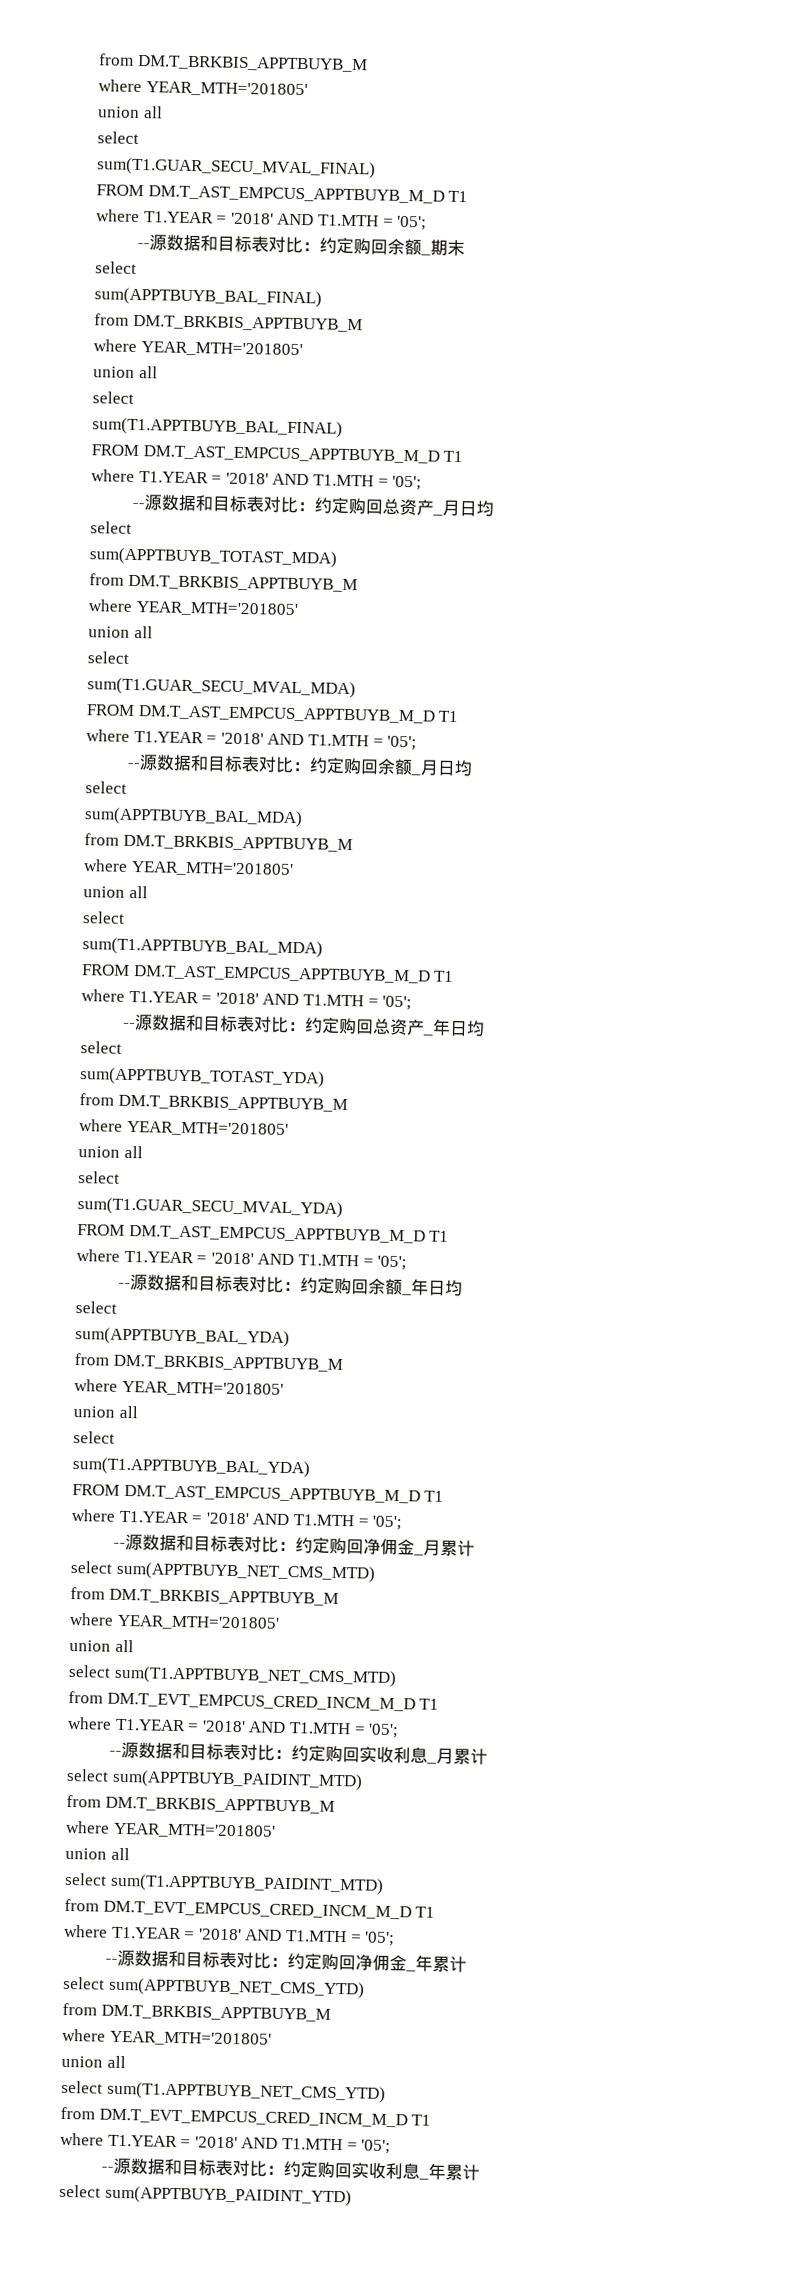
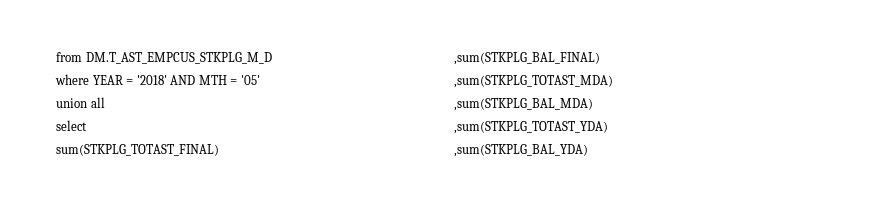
[99,53,368,73] [98,79,308,98] [98,106,163,119] [97,131,139,144] [96,157,376,179] [96,184,469,204] [96,209,428,231] [136,234,465,257] [95,261,137,274] [94,287,322,308] [94,313,363,333] [93,339,303,358] [93,366,158,379] [92,391,134,404] [92,417,343,438] [91,444,464,464] [91,469,423,491] [131,494,494,517] [90,521,132,534] [89,547,337,568] [89,573,358,593] [88,599,298,618] [88,625,153,639] [87,651,130,664] [87,677,356,699] [86,704,460,724] [86,729,418,751] [126,754,473,777] [85,781,127,794] [84,807,303,828] [84,833,353,853] [83,859,294,878] [83,885,148,899] [82,911,125,924] [82,937,323,958] [82,964,455,984] [81,989,413,1011] [122,1014,485,1037] [80,1041,122,1054] [79,1067,325,1088] [79,1093,348,1113] [79,1119,289,1137] [78,1145,143,1159] [78,1171,120,1184] [77,1197,343,1218] [77,1224,450,1244] [76,1249,408,1271] [117,1274,463,1297] [75,1301,117,1314] [75,1327,290,1348] [74,1353,343,1373] [74,1379,284,1397] [73,1405,138,1419] [73,1431,115,1444] [72,1456,310,1478] [72,1483,445,1504] [71,1508,403,1531] [112,1533,475,1557] [70,1560,376,1583] [70,1586,339,1606] [69,1612,280,1631] [69,1639,134,1653] [68,1664,397,1688] [68,1690,440,1712] [67,1716,400,1739] [108,1741,488,1765] [66,1768,363,1791] [66,1794,335,1814] [65,1820,276,1839] [65,1847,130,1861] [65,1872,384,1895] [64,1898,436,1920] [64,1924,396,1947] [104,1949,467,1973] [63,1976,365,1999] [62,2002,331,2022] [62,2028,272,2047] [61,2055,126,2069] [61,2080,386,2103] [60,2106,432,2128] [60,2132,392,2155] [100,2157,480,2181] [59,2184,352,2207] from DM.T_BRKBIS_APPTBUYB_M // where YEAR_MTH='201805' // union all // select // sum(T1.GUAR_SECU_MVAL_FINAL) // FROM DM.T_AST_EMPCUS_APPTBUYB_M_D T1 // where T1.YEAR = '2018' AND T1.MTH = '05'; // --源数据和目标表对比：约定购回余额_期末 // select // sum(APPTBUYB_BAL_FINAL) // from DM.T_BRKBIS_APPTBUYB_M // where YEAR_MTH='201805' // union all // select // sum(T1.APPTBUYB_BAL_FINAL) // FROM DM.T_AST_EMPCUS_APPTBUYB_M_D T1 // where T1.YEAR = '2018' AND T1.MTH = '05'; // --源数据和目标表对比：约定购回总资产_月日均 // select // sum(APPTBUYB_TOTAST_MDA) // from DM.T_BRKBIS_APPTBUYB_M // where YEAR_MTH='201805' // union all // select // sum(T1.GUAR_SECU_MVAL_MDA) // FROM DM.T_AST_EMPCUS_APPTBUYB_M_D T1 // where T1.YEAR = '2018' AND T1.MTH = '05'; // --源数据和目标表对比：约定购回余额_月日均 // select // sum(APPTBUYB_BAL_MDA) // from DM.T_BRKBIS_APPTBUYB_M // where YEAR_MTH='201805' // union all // select // sum(T1.APPTBUYB_BAL_MDA) // FROM DM.T_AST_EMPCUS_APPTBUYB_M_D T1 // where T1.YEAR = '2018' AND T1.MTH = '05'; // --源数据和目标表对比：约定购回总资产_年日均 // select // sum(APPTBUYB_TOTAST_YDA) // from DM.T_BRKBIS_APPTBUYB_M // where YEAR_MTH='201805' // union all // select // sum(T1.GUAR_SECU_MVAL_YDA) // FROM DM.T_AST_EMPCUS_APPTBUYB_M_D T1 // where T1.YEAR = '2018' AND T1.MTH = '05'; // --源数据和目标表对比：约定购回余额_年日均 // select // sum(APPTBUYB_BAL_YDA) // from DM.T_BRKBIS_APPTBUYB_M // where YEAR_MTH='201805' // union all // select // sum(T1.APPTBUYB_BAL_YDA) // FROM DM.T_AST_EMPCUS_APPTBUYB_M_D T1 // where T1.YEAR = '2018' AND T1.MTH = '05'; // --源数据和目标表对比：约定购回净佣金_月累计 // select sum(APPTBUYB_NET_CMS_MTD) // from DM.T_BRKBIS_APPTBUYB_M // where YEAR_MTH='201805' // union all // select sum(T1.APPTBUYB_NET_CMS_MTD) // from DM.T_EVT_EMPCUS_CRED_INCM_M_D T1 // where T1.YEAR = '2018' AND T1.MTH = '05'; // --源数据和目标表对比：约定购回实收利息_月累计 // select sum(APPTBUYB_PAIDINT_MTD) // from DM.T_BRKBIS_APPTBUYB_M // where YEAR_MTH='201805' // union all // select sum(T1.APPTBUYB_PAIDINT_MTD) // from DM.T_EVT_EMPCUS_CRED_INCM_M_D T1 // where T1.YEAR = '2018' AND T1.MTH = '05'; // --源数据和目标表对比：约定购回净佣金_年累计 // select sum(APPTBUYB_NET_CMS_YTD) // from DM.T_BRKBIS_APPTBUYB_M // where YEAR_MTH='201805' // union all // select sum(T1.APPTBUYB_NET_CMS_YTD) // from DM.T_EVT_EMPCUS_CRED_INCM_M_D T1 // where T1.YEAR = '2018' AND T1.MTH = '05'; // --源数据和目标表对比：约定购回实收利息_年累计 // select sum(APPTBUYB_PAIDINT_YTD) -> [56,52,272,64] [55,74,260,85] [56,97,105,108] [56,120,87,131] [56,144,219,156] [454,52,600,65] [454,75,613,88] [454,98,593,111] [454,121,608,134] [454,144,588,157] from DM.T_AST_EMPCUS_STKPLG_M_D // where YEAR = '2018' AND MTH = '05' // union all // select // sum(STKPLG_TOTAST_FINAL) // ,sum(STKPLG_BAL_FINAL) // ,sum(STKPLG_TOTAST_MDA) // ,sum(STKPLG_BAL_MDA) // ,sum(STKPLG_TOTAST_YDA) // ,sum(STKPLG_BAL_YDA)

